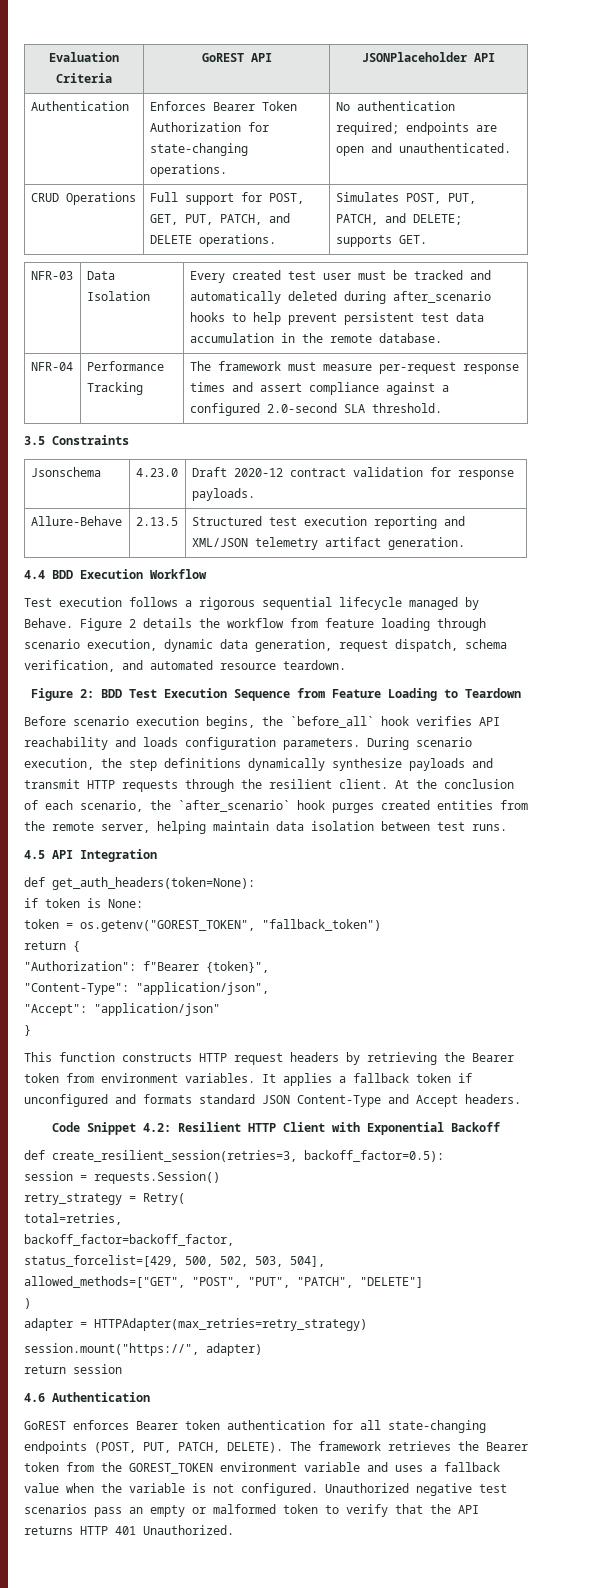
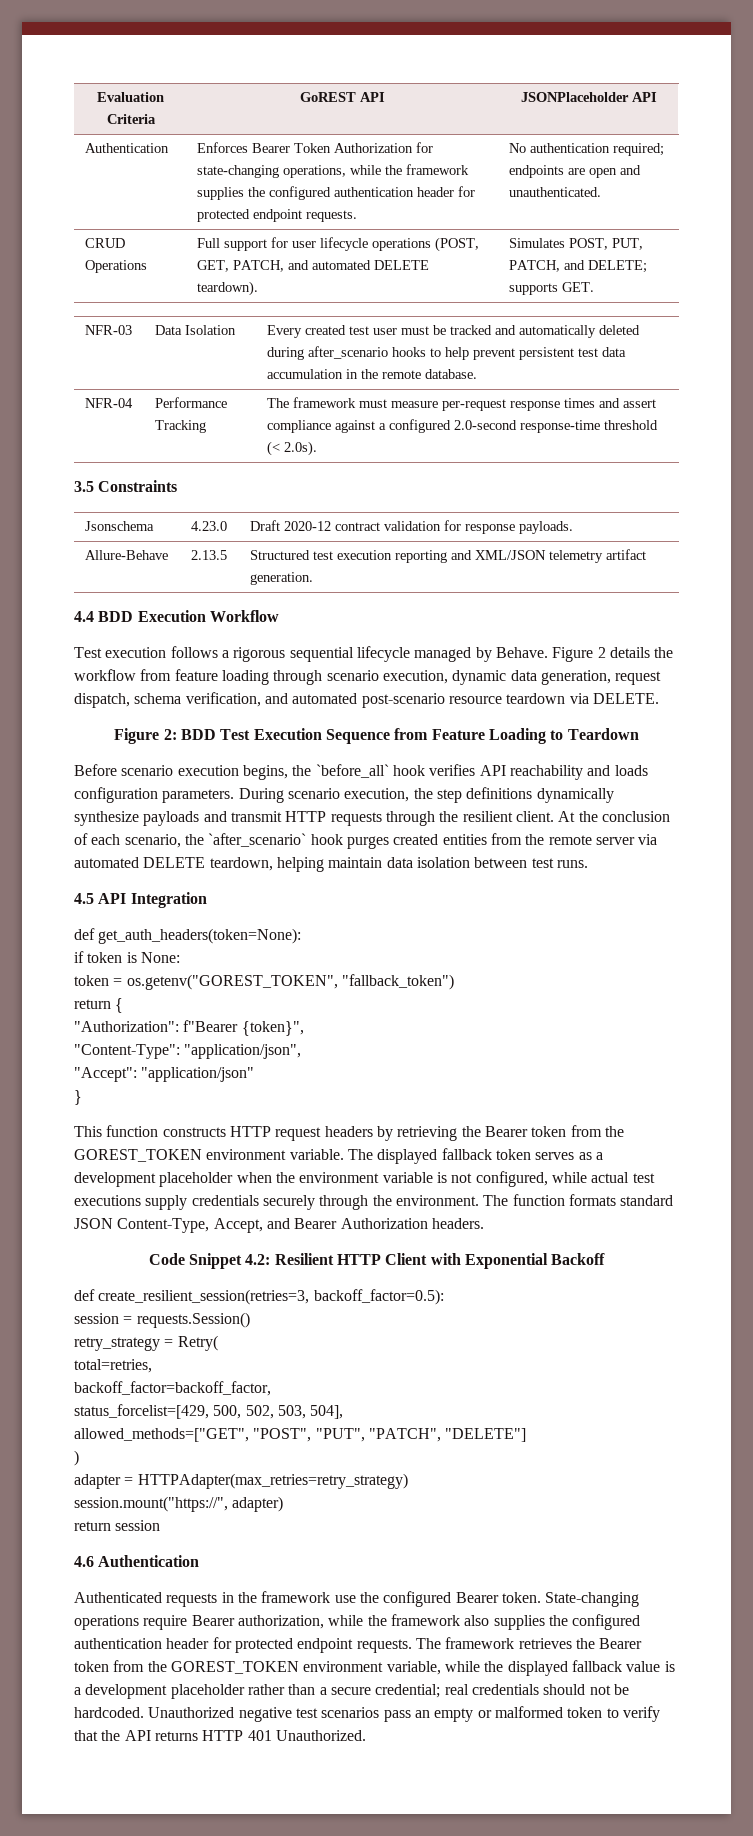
[149,164,227,177] operations. -> [283,164,470,178] [197,186,476,200] [197,209,358,222] operations, while the framework supplies the configured authentication header for protected endpoint requests.
[268,193,304,204] [149,213,290,225] [149,234,276,247] POST, GET, PUT, PATCH, and DELETE operations. -> [292,237,480,252] [197,260,430,272] [197,281,259,296] user lifecycle operations (POST, GET, PATCH, and automated DELETE teardown).
[343,403,442,413] SLA threshold. -> [520,420,659,433] [267,441,318,456] response-time threshold (< 2.0s).
[220,660,346,670] resource teardown. -> [361,693,659,708] post-scenario resource teardown via DELETE.
[101,824,150,833] server, -> [595,834,658,845] [74,857,273,871] server via automated DELETE teardown,
[101,1073,472,1086] [24,1094,458,1107] environment variables. It applies a fallback token if unconfigured and formats standard JSON Content-Type and Accept -> [604,1126,624,1137] [74,1148,603,1164] [74,1171,655,1187] [74,1194,674,1210] [74,1218,428,1233] the GOREST_TOKEN environment variable. The displayed fallback token serves as a development placeholder when the environment variable is not configured, while actual test executions supply credentials securely through the environment. The function formats standard JSON Content-Type, Accept, and Bearer Authorization
[24,1420,486,1433] [24,1441,283,1454] GoREST enforces Bearer token authentication for all state-changing endpoints (POST, PUT, PATCH, DELETE). -> [74,1591,640,1607] [74,1614,641,1630] [74,1637,412,1653] Authenticated requests in the framework use the configured Bearer token. State-changing operations require Bearer authorization, while the framework also supplies the configured authentication header for protected endpoint requests.
[304,1462,500,1472] [24,1483,318,1496] variable and uses a fallback value when the variable is not configured. -> [386,1660,675,1676] [74,1684,629,1699] [74,1707,144,1718] variable, while the displayed fallback value is a development placeholder rather than a secure credential; real credentials should not be hardcoded.

